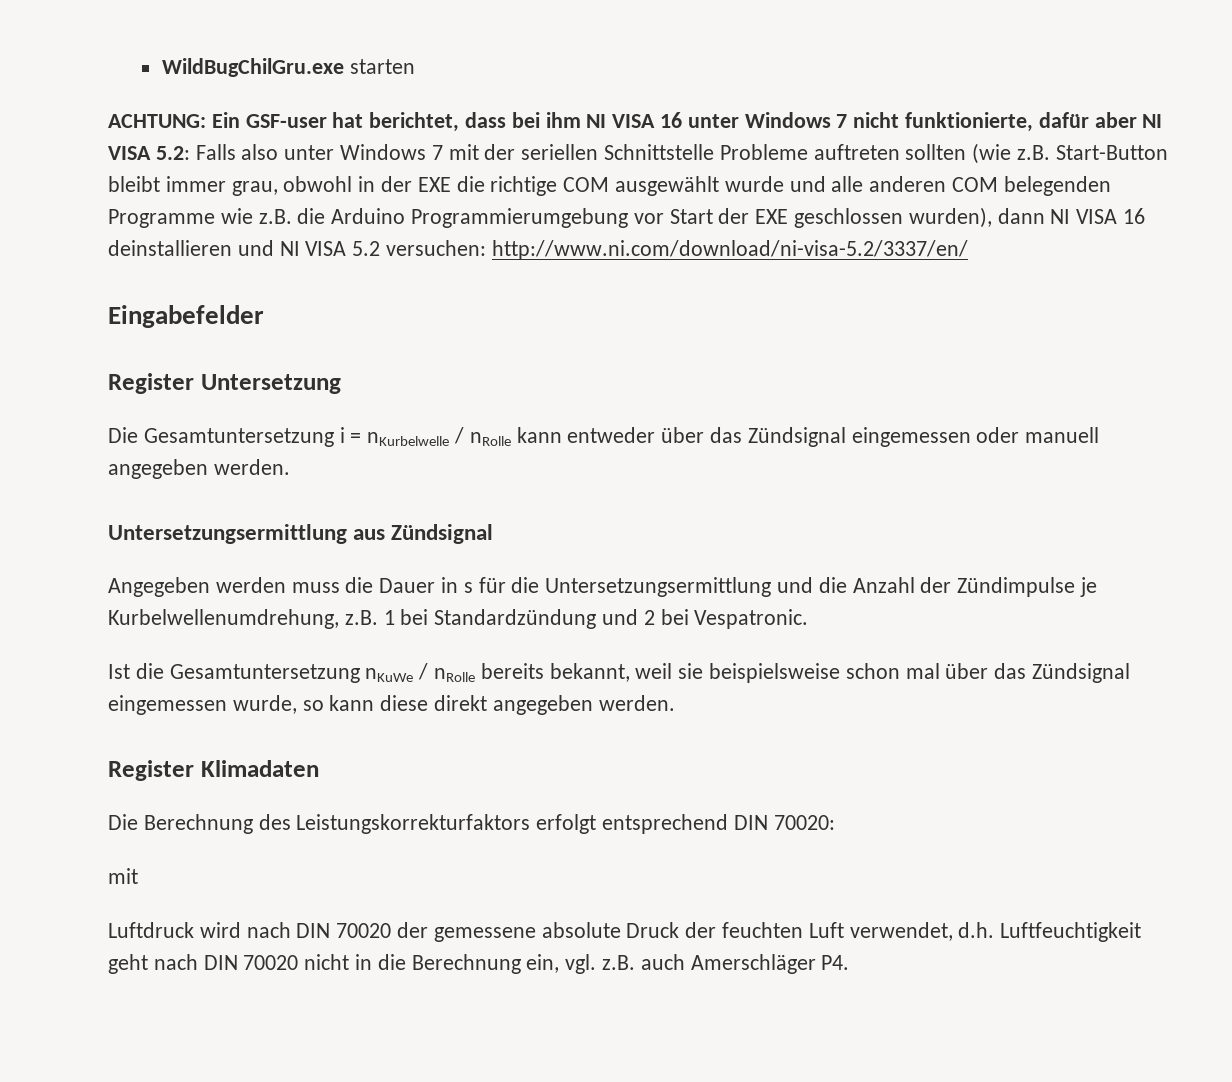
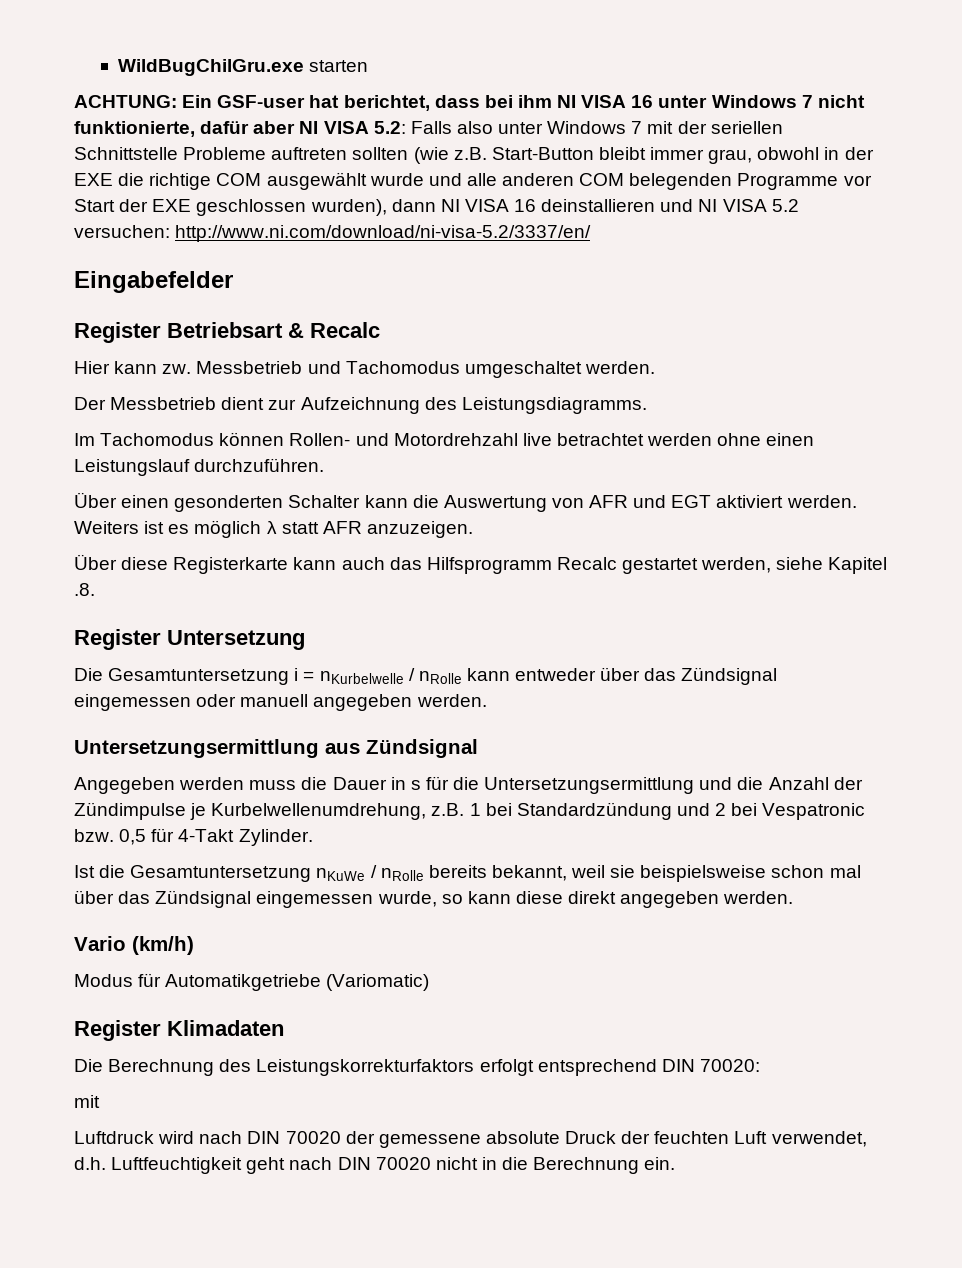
[220,208,629,228] wie z.B. die Arduino Programmierumgebung -> (839, 181) none
(264, 316) none -> [74,322,380,343] [74,361,655,378] [74,397,647,414] [74,432,815,446] [74,458,325,476] [74,492,857,512] [74,520,473,538] [74,554,888,574] [74,583,95,596] // Register Betriebsart & Recalc // Hier kann zw. Messbetrieb und Tachomodus umgeschaltet werden. // Der Messbetrieb dient zur Aufzeichnung des Leistungsdiagramms. // Im Tachomodus können Rollen- und Motordrehzahl live betrachtet werden ohne einen Leistungslauf durchzuführen. // Über einen gesonderten Schalter kann die Auswertung von AFR und EGT aktiviert werden. Weiters ist es möglich λ statt AFR anzuzeigen. // Über diese Registerkarte kann auch das Hilfsprogramm Recalc gestartet werden, siehe Kapitel .8.
[694,609,809,629] Vespatronic. -> [762,803,866,820] [74,828,313,846] Vespatronic bzw. 0,5 für 4-Takt Zylinder.
(675, 703) none -> [74,936,194,955] [74,973,430,991] // Vario (km/h) // Modus für Automatikgetriebe (Variomatic)
[526,954,850,974] ein, vgl. z.B. auch Amerschläger P4. -> [644,1157,676,1170] ein.

